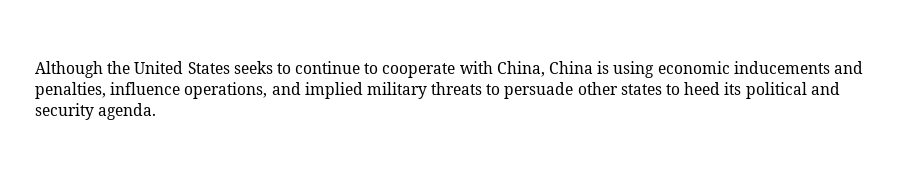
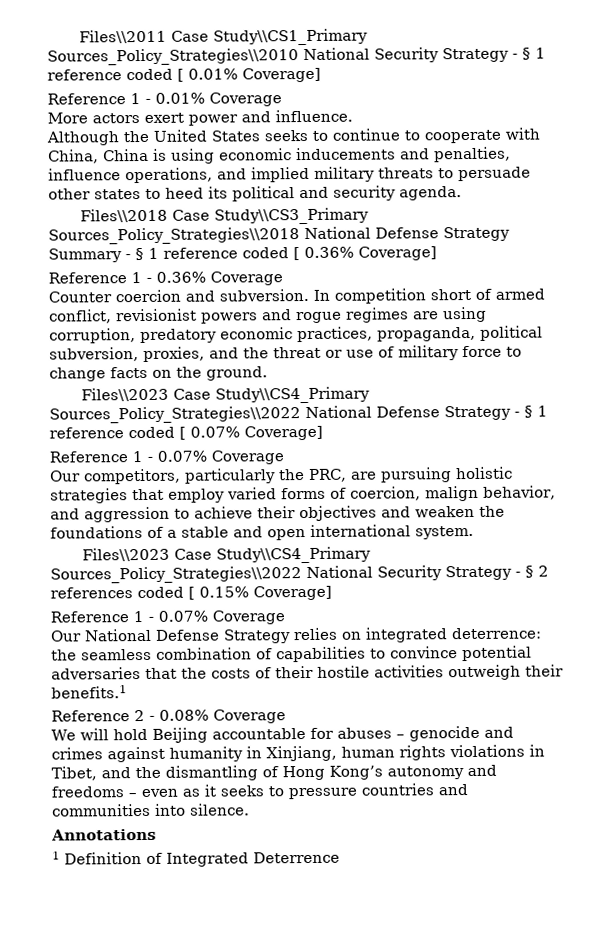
(35, 69) none -> [79,28,369,46] [47,47,546,66] [47,67,321,83] [47,92,282,107] [47,109,353,126] Files\\2011 Case Study\\CS1_Primary Sources_Policy_Strategies\\2010 National Security Strategy - § 1 reference coded [ 0.01% Coverage] // Reference 1 - 0.01% Coverage // More actors exert power and influence. //
(157, 111) none -> [80,207,370,225] [48,226,510,245] [48,246,437,263] [48,271,283,286] [48,288,545,304] [49,306,487,324] [49,325,543,344] [49,345,522,362] [49,366,268,382] [81,386,371,404] [49,405,548,424] [49,425,323,441] [49,450,284,465] [50,466,513,485] [50,485,556,504] [50,505,505,523] [50,524,474,541] [82,546,372,564] [50,565,549,584] [50,585,332,601] [50,610,285,625] [50,627,542,644] [51,645,532,663] [51,664,564,681] [51,685,127,699] [51,709,286,724] [51,725,514,743] [51,744,545,763] [51,764,497,781] [51,783,468,800] [52,803,250,817] [51,828,156,841] [52,851,340,867] // Files\\2018 Case Study\\CS3_Primary Sources_Policy_Strategies\\2018 National Defense Strategy Summary - § 1 reference coded [ 0.36% Coverage] // Reference 1 - 0.36% Coverage // Counter coercion and subversion. In competition short of armed conflict, revisionist powers and rogue regimes are using corruption, predatory economic practices, propaganda, political subversion, proxies, and the threat or use of military force to change facts on the ground. // Files\\2023 Case Study\\CS4_Primary Sources_Policy_Strategies\\2022 National Defense Strategy - § 1 reference coded [ 0.07% Coverage] // Reference 1 - 0.07% Coverage // Our competitors, particularly the PRC, are pursuing holistic strategies that employ varied forms of coercion, malign behavior, and aggression to achieve their objectives and weaken the foundations of a stable and open international system. // Files\\2023 Case Study\\CS4_Primary Sources_Policy_Strategies\\2022 National Security Strategy - § 2 references coded [ 0.15% Coverage] // Reference 1 - 0.07% Coverage // Our National Defense Strategy relies on integrated deterrence: the seamless combination of capabilities to convince potential adversaries that the costs of their hostile activities outweigh their benefits.1 // Reference 2 - 0.08% Coverage // We will hold Beijing accountable for abuses – genocide and crimes against humanity in Xinjiang, human rights violations in Tibet, and the dismantling of Hong Kong’s autonomy and freedoms – even as it seeks to pressure countries and communities into silence. // Annotations // 1 Definition of Integrated Deterrence

